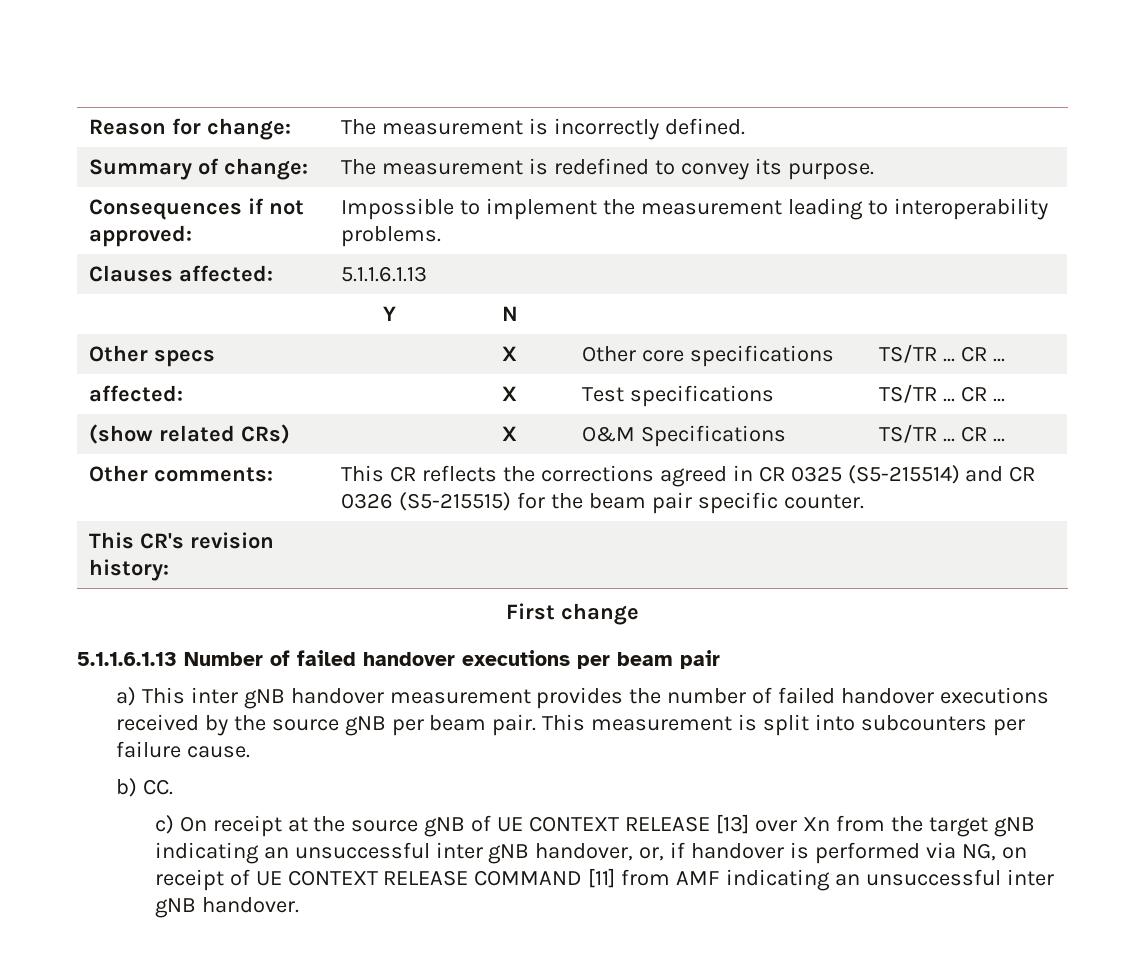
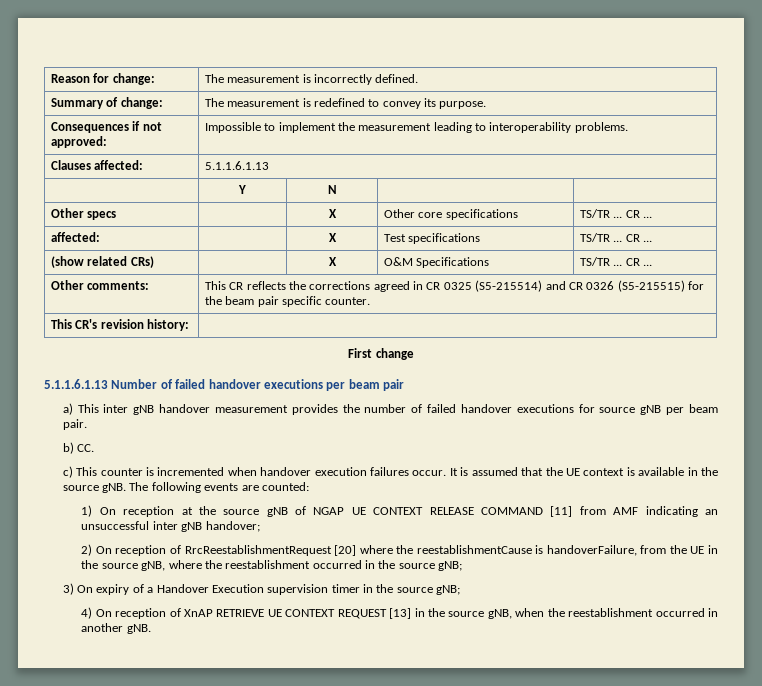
[115,714,266,736] received by the -> [578,404,595,413] for
[542,714,1026,736] [115,741,250,758] [115,778,173,797] [154,815,282,837] This measurement is split into subcounters per failure cause. // b) CC. // c) On receipt -> [62,442,95,454] [62,466,719,478] [62,482,309,493] [81,505,175,517] // b) CC. // c) This counter is incremented when handover execution failures occur. It is assumed that the UE context is available in the source gNB. The following events are counted: // 1) On reception
[497,814,1035,837] [154,842,1027,864] [154,869,250,891] UE CONTEXT RELEASE [13] over Xn from the target gNB indicating an unsuccessful inter gNB handover, or, if handover is performed via NG, on receipt of -> [313,507,345,515] NGAP
[201,897,299,913] handover. -> [205,521,260,532] [81,544,719,556] [81,560,463,571] [62,583,461,595] [81,607,719,619] [81,623,151,634] handover; // 2) On reception of RrcReestablishmentRequest [20] where the reestablishmentCause is handoverFailure, from the UE in the source gNB, where the reestablishment occurred in the source gNB; // 3) On expiry of a Handover Execution supervision timer in the source gNB; // 4) On reception of XnAP RETRIEVE UE CONTEXT REQUEST [13] in the source gNB, when the reestablishment occurred in another gNB.

